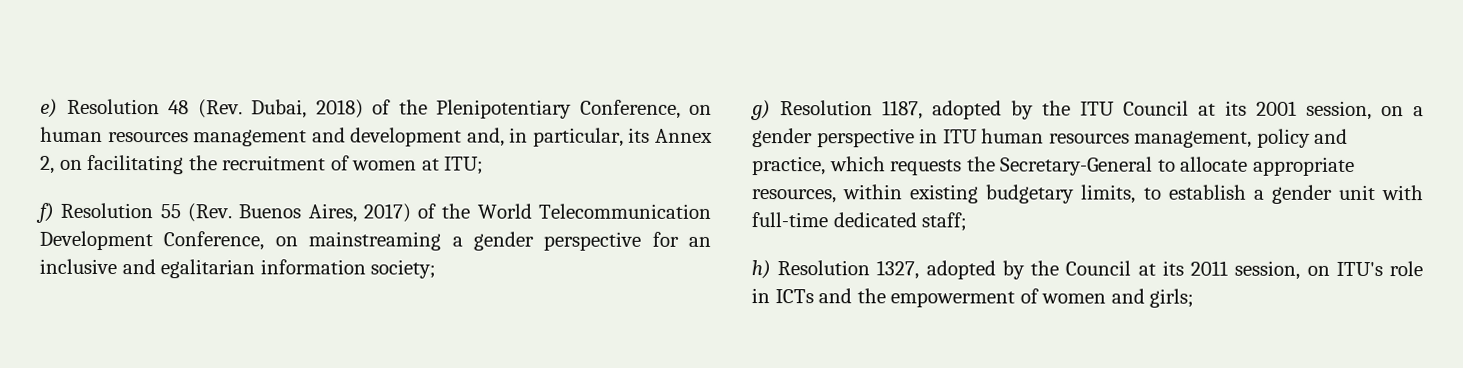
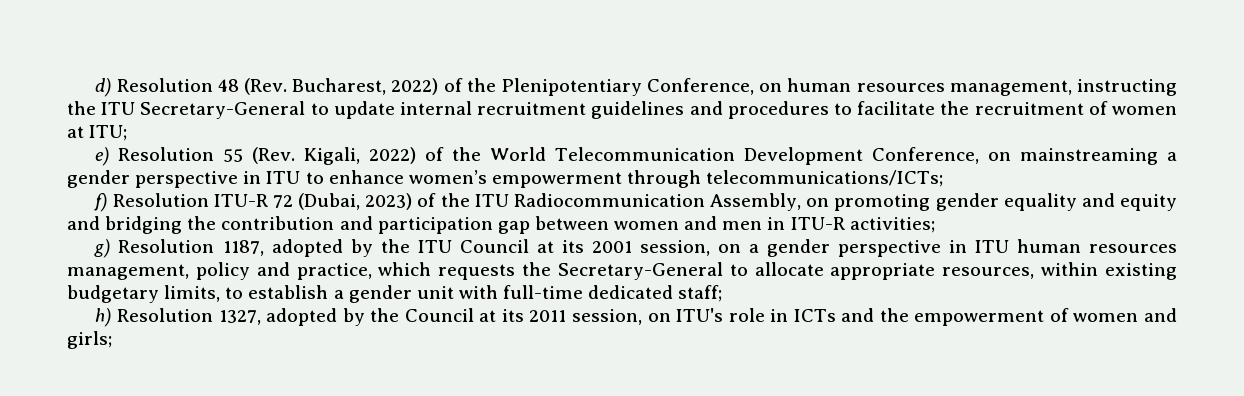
[40,98,58,118] e) -> [95,78,112,97] d)
[251,99,364,119] Dubai, 2018) -> [292,78,439,95] Bucharest, 2022)
[193,127,713,147] [40,154,185,175] management and development and, in particular, its Annex 2, on facilitating -> [949,79,1178,96] [67,101,936,119] management, instructing the ITU Secretary-General to update internal recruitment guidelines and procedures to facilitate
[35,202,54,223] f) -> [95,147,110,166] e)
[238,203,411,223] Buenos Aires, 2017) -> [304,147,417,165] Kigali, 2022)
[651,231,711,247] [39,258,437,279] for an inclusive and egalitarian information society; -> [243,170,944,188] [94,193,1178,212] [67,216,935,234] in ITU to enhance women’s empowerment through telecommunications/ICTs; // f) Resolution ITU-R 72 (Dubai, 2023) of the ITU Radiocommunication Assembly, on promoting gender equality and equity and bridging the contribution and participation gap between women and men in ITU-R activities;

